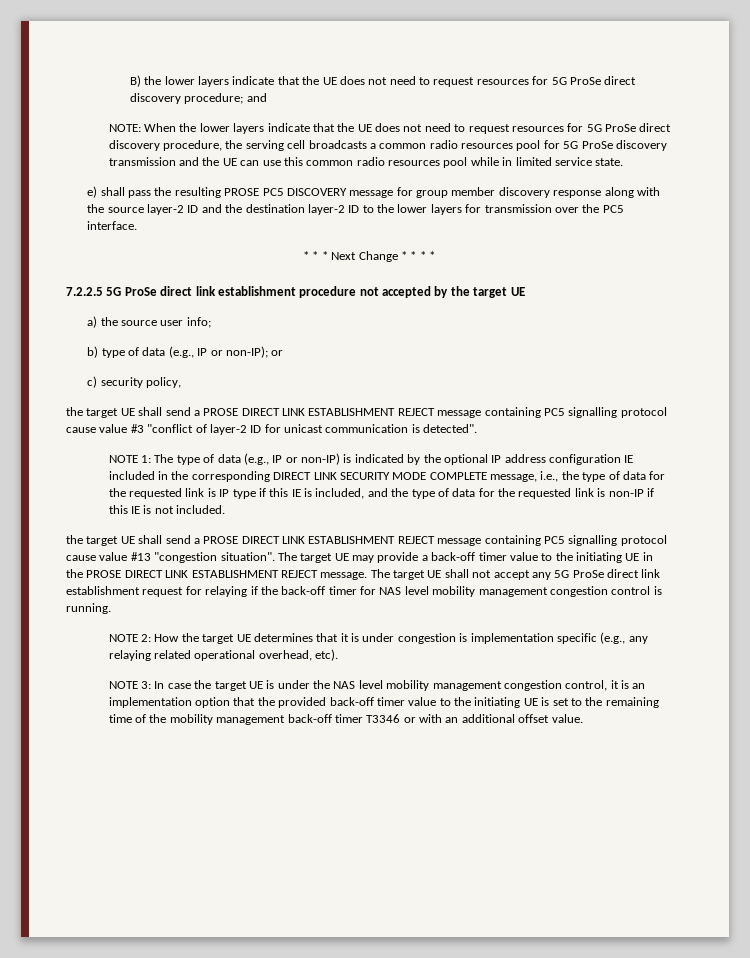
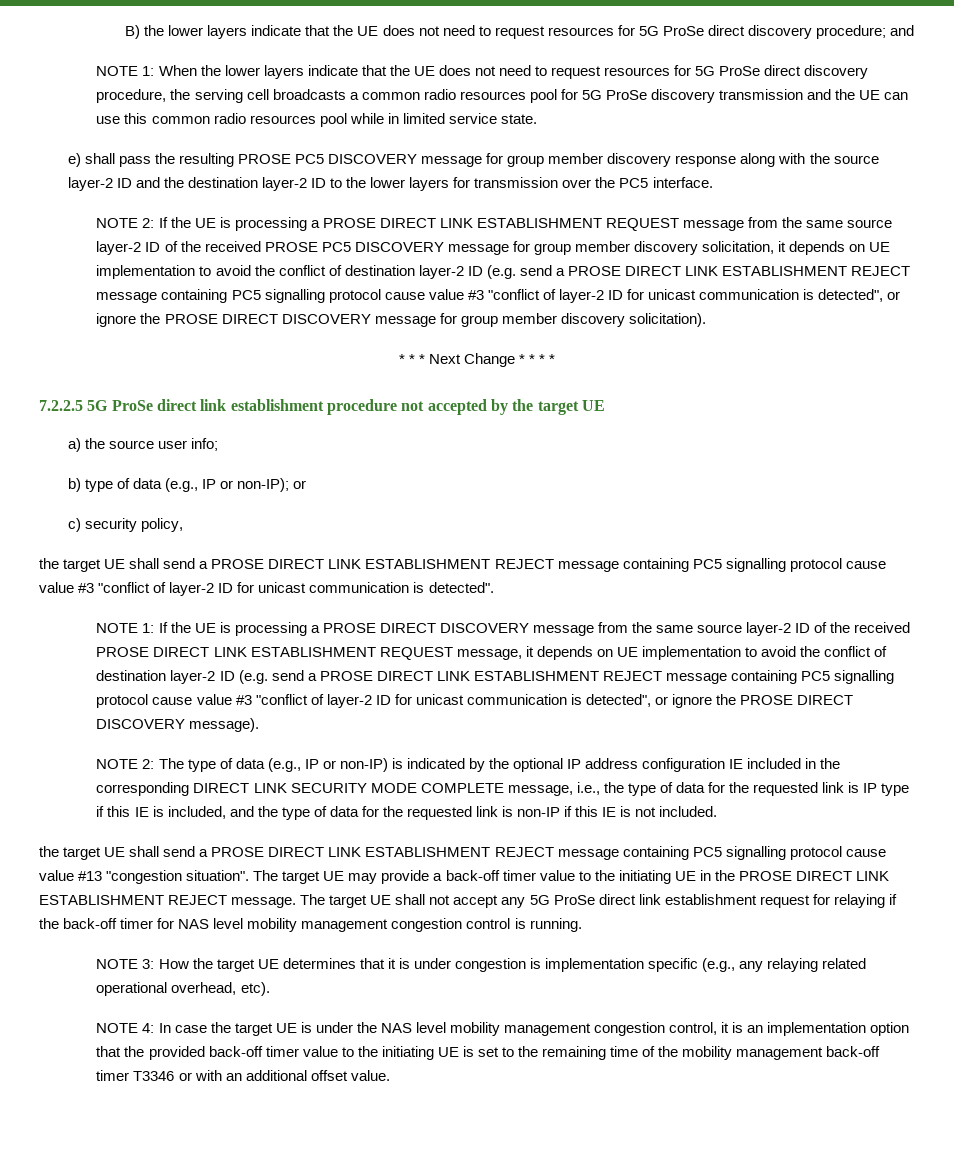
[108,124,141,132] NOTE: -> [96,66,155,76] NOTE 1:
(138, 225) none -> [96,217,893,231] [96,241,891,255] [96,265,911,279] [96,289,901,303] [96,313,706,327] // NOTE 2: If the UE is processing a PROSE DIRECT LINK ESTABLISHMENT REQUEST message from the same source layer-2 ID of the received PROSE PC5 DISCOVERY message for group member discovery solicitation, it depends on UE implementation to avoid the conflict of destination layer-2 ID (e.g. send a PROSE DIRECT LINK ESTABLISHMENT REJECT message containing PC5 signalling protocol cause value #3 "conflict of layer-2 ID for unicast communication is detected", or ignore the PROSE DIRECT DISCOVERY message for group member discovery solicitation).
(152, 459) none -> [158,622,911,636] [96,646,888,660] [96,670,895,684] [96,694,854,708] [96,718,260,732] [96,759,155,769] If the UE is processing a PROSE DIRECT DISCOVERY message from the same source layer-2 ID of the received PROSE DIRECT LINK ESTABLISHMENT REQUEST message, it depends on UE implementation to avoid the conflict of destination layer-2 ID (e.g. send a PROSE DIRECT LINK ESTABLISHMENT REJECT message containing PC5 signalling protocol cause value #3 "conflict of layer-2 ID for unicast communication is detected", or ignore the PROSE DIRECT DISCOVERY message). // NOTE 2:
[141,634,152,642] 2: -> [142,959,155,969] 3:
[141,681,152,689] 3: -> [142,1023,155,1033] 4:

